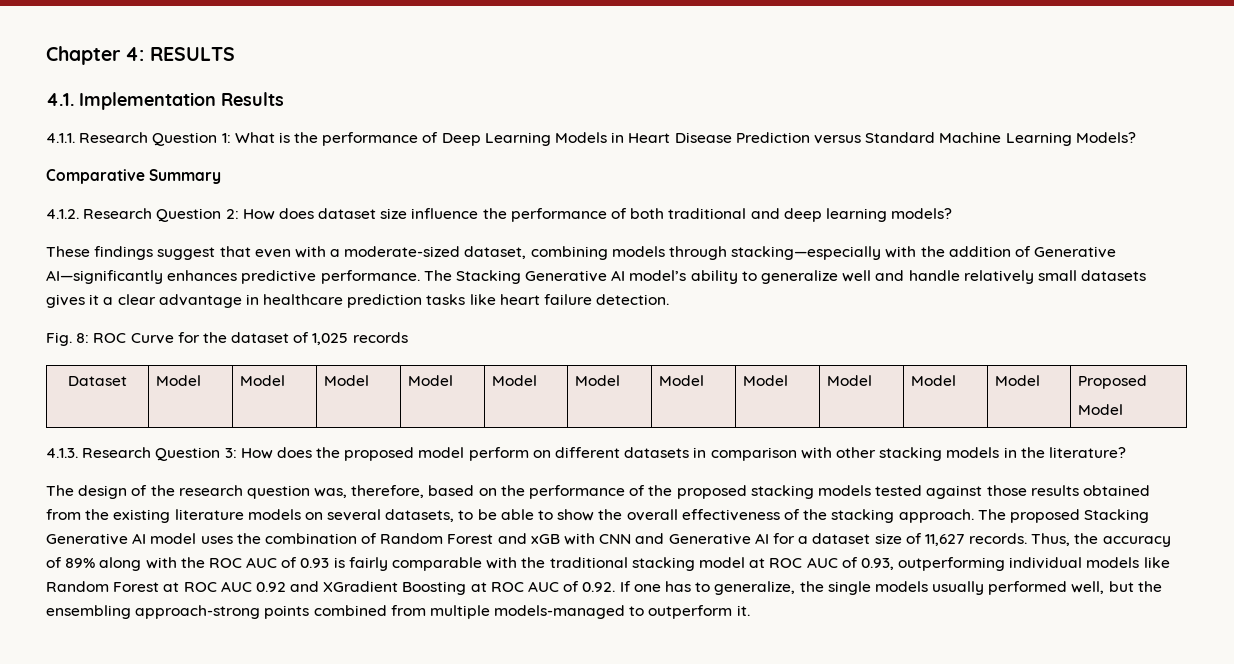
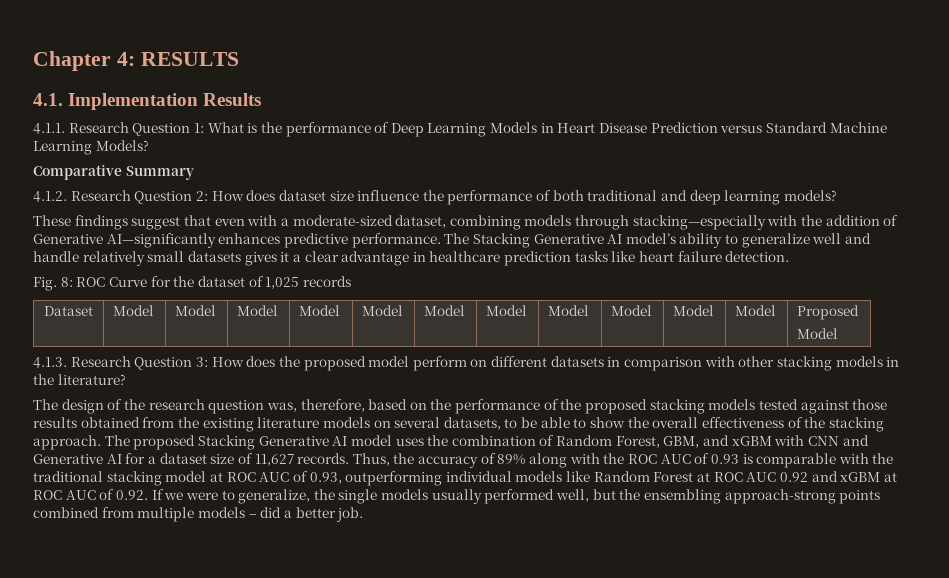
[447,533,560,544] Forest and xGB -> [615,435,772,448] Forest, GBM, and xGBM
[348,557,388,571] fairly -> (753, 459) none
[323,581,467,595] XGradient Boosting -> [840,472,881,482] xGBM
[633,581,691,592] one has -> [164,492,218,500] we were
[494,605,750,619] models-managed to outperform it. -> [197,507,364,522] models – did a better job.

